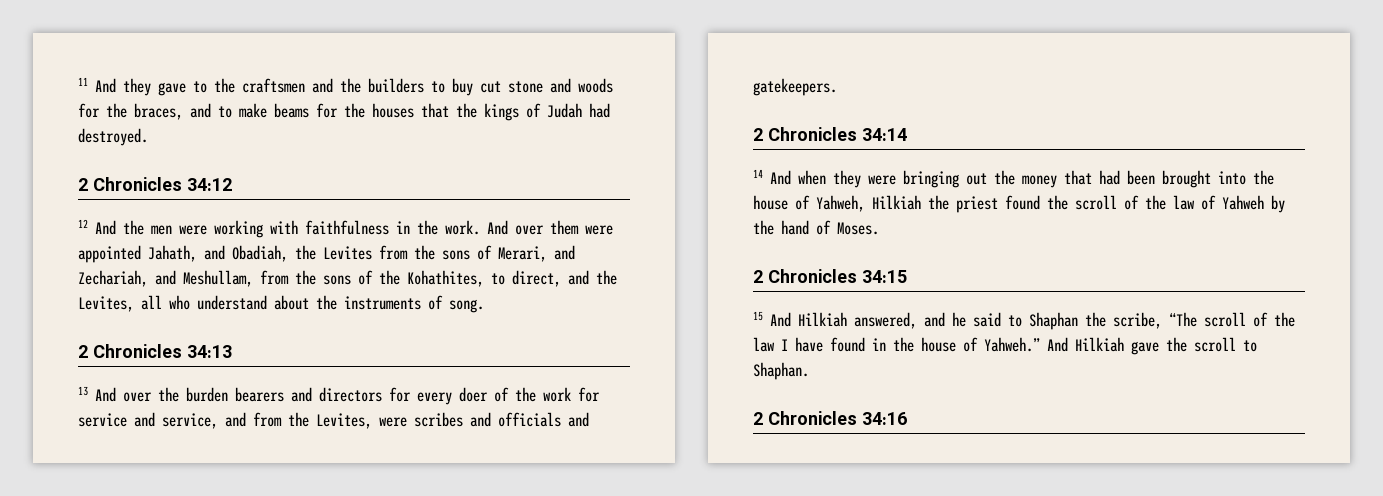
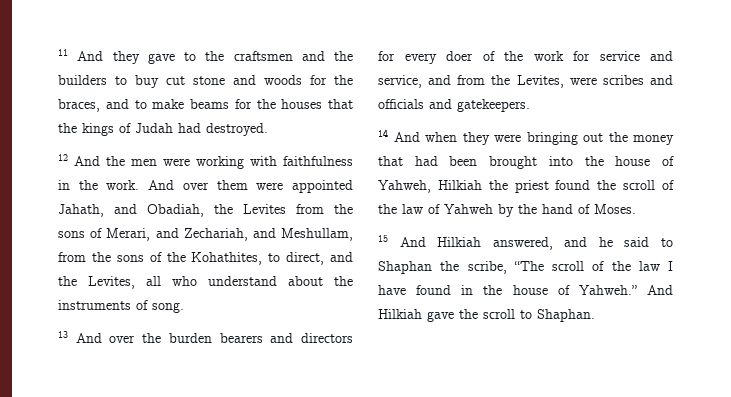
[78,177,232,191] // 2 Chronicles 34:12 -> (268, 129) none
[78,344,232,358] // 2 Chronicles 34:13 -> (184, 307) none
[753,127,907,141] // 2 Chronicles 34:14 -> (530, 105) none
[753,269,907,283] // 2 Chronicles 34:15 -> (636, 209) none
[753,411,907,425] // 2 Chronicles 34:16 -> (595, 315) none

